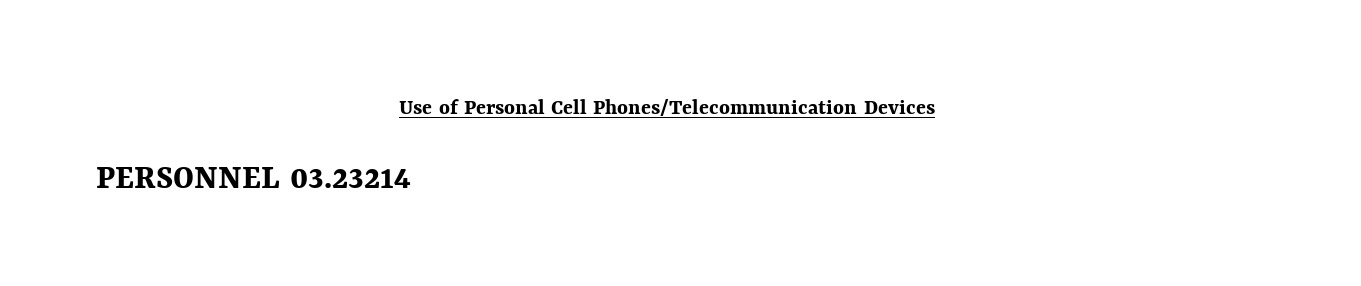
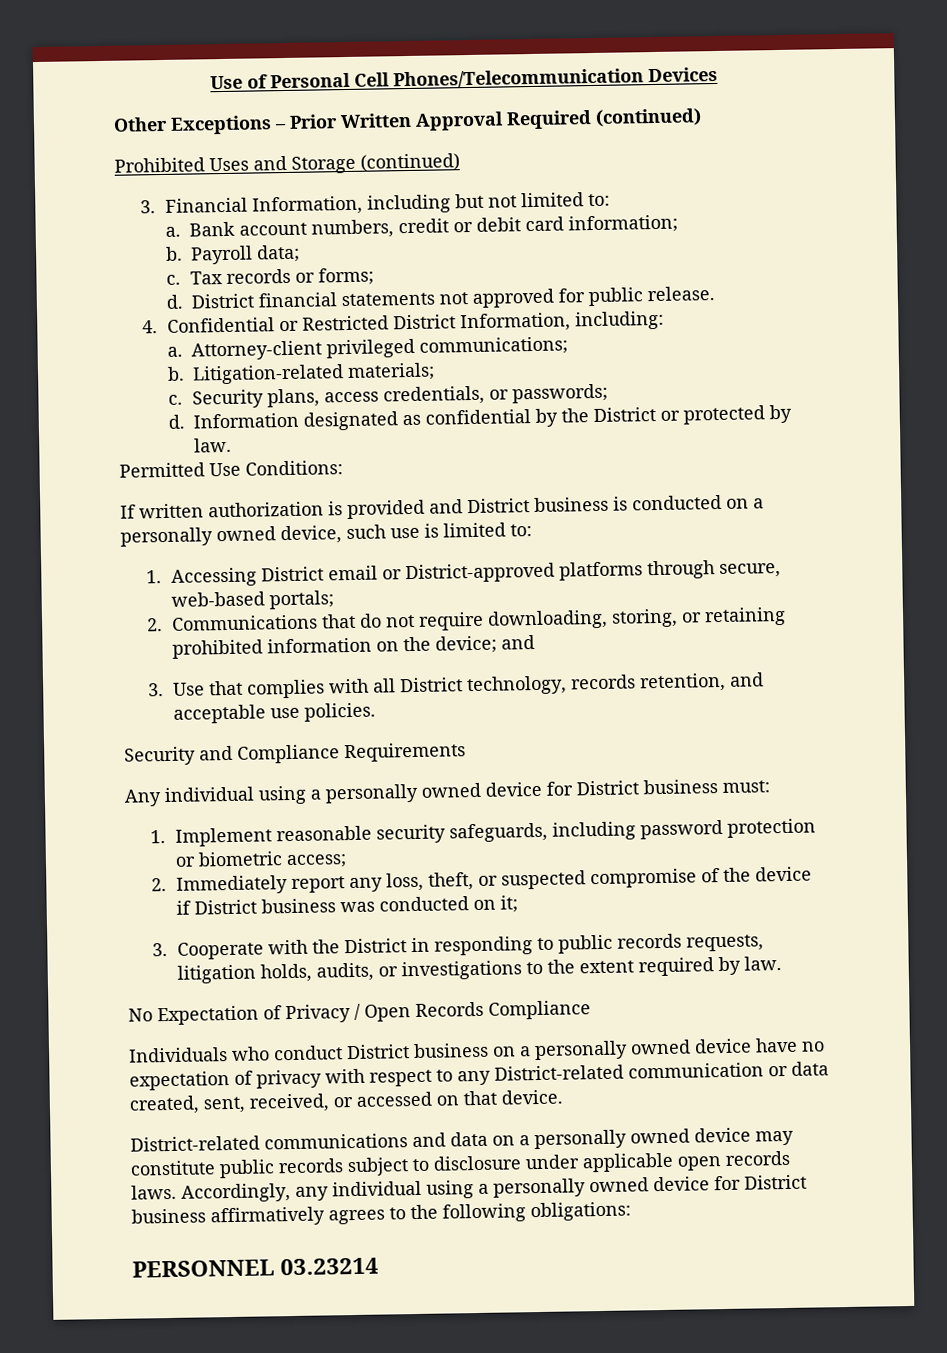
(935, 107) none -> [113,108,702,135] [114,153,460,174] [139,192,610,216] [164,214,679,239] [164,244,300,265] [165,267,375,286] [165,286,715,309] [141,310,664,334] [166,336,569,361] [166,362,435,385] [167,383,609,409] [167,404,792,431] [193,437,232,453] [119,460,343,478] [120,494,764,520] [120,522,532,547] [145,560,781,587] [170,590,334,610] [146,606,786,632] [171,635,535,659] [147,672,764,699] [172,702,376,724] [124,742,466,766] [124,779,770,807] [149,818,816,847] [174,851,347,869] [150,866,812,895] [175,895,518,915] [151,933,764,960] [176,956,782,984] [128,1000,591,1026] [128,1037,825,1063] [129,1061,829,1091] [129,1089,563,1115] [130,1127,794,1152] [130,1150,790,1179] [131,1174,807,1203] [131,1201,631,1227] // Other Exceptions – Prior Written Approval Required (continued) // Prohibited Uses and Storage (continued) // 3. Financial Information, including but not limited to: // a. Bank account numbers, credit or debit card information; // b. Payroll data; // c. Tax records or forms; // d. District financial statements not approved for public release. // 4. Confidential or Restricted District Information, including: // a. Attorney-client privileged communications; // b. Litigation-related materials; // c. Security plans, access credentials, or passwords; // d. Information designated as confidential by the District or protected by law. // Permitted Use Conditions: // If written authorization is provided and District business is conducted on a personally owned device, such use is limited to: // 1. Accessing District email or District-approved platforms through secure, web-based portals; // 2. Communications that do not require downloading, storing, or retaining prohibited information on the device; and // 3. Use that complies with all District technology, records retention, and acceptable use policies. // Security and Compliance Requirements // Any individual using a personally owned device for District business must: // 1. Implement reasonable security safeguards, including password protection or biometric access; // 2. Immediately report any loss, theft, or suspected compromise of the device if District business was conducted on it; // 3. Cooperate with the District in responding to public records requests, litigation holds, audits, or investigations to the extent required by law. // No Expectation of Privacy / Open Records Compliance // Individuals who conduct District business on a personally owned device have no expectation of privacy with respect to any District-related communication or data created, sent, received, or accessed on that device. // District-related communications and data on a personally owned device may constitute public records subject to disclosure under applicable open records laws. Accordingly, any individual using a personally owned device for District business affirmatively agrees to the following obligations:

